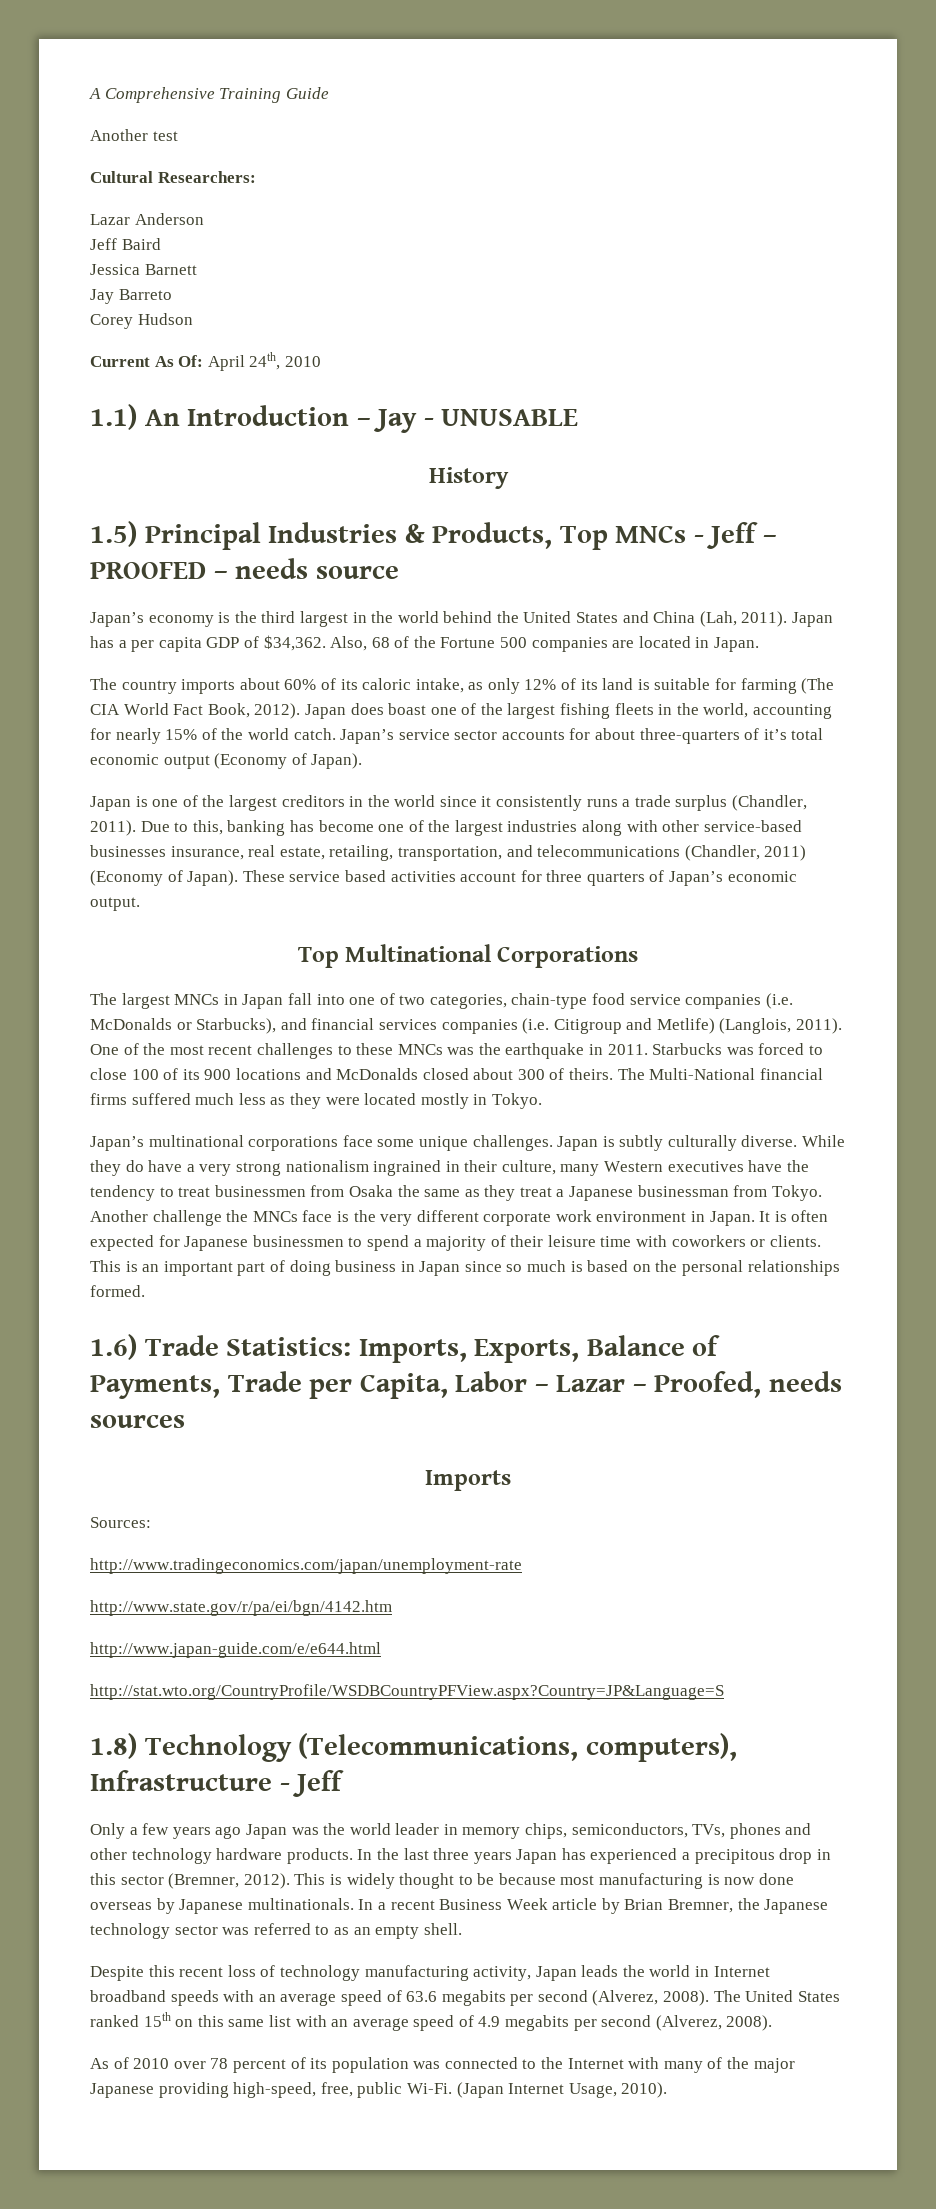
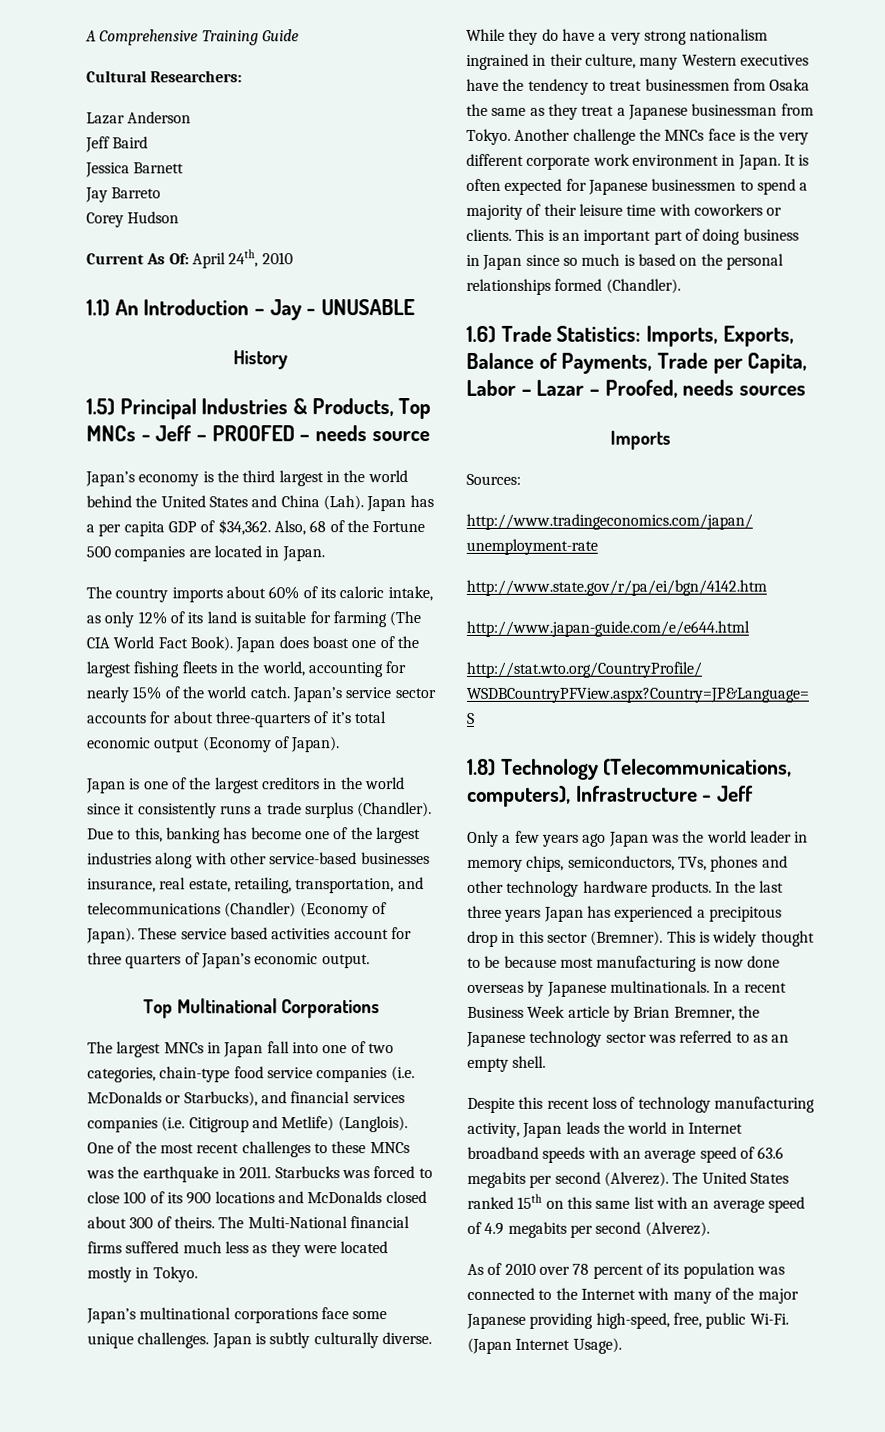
[90,129,178,141] // Another test -> (299, 35) none
[699,611,788,627] (Lah, 2011). -> [322,495,364,511] (Lah).
[207,703,301,719] Book, 2012). -> [189,636,233,652] Book).
[732,795,808,811] [90,820,136,836] (Chandler, 2011). -> [357,802,433,818] (Chandler).
[684,845,807,861] (Chandler, 2011) -> [224,902,297,918] (Chandler)
[719,1018,843,1034] (Langlois, 2011). -> [337,1116,408,1133] (Langlois).
[90,1285,145,1297] formed. -> [554,278,681,294] formed (Chandler).
[168,1873,290,1889] (Bremner, 2012). -> [590,930,664,946] (Bremner).
[592,1990,710,2006] (Alverez, 2008). -> [603,1171,669,1187] (Alverez).
[655,2015,773,2031] (Alverez, 2008). -> [644,1221,710,1237] (Alverez).
[568,2082,668,2098] Usage, 2010). -> [572,1337,622,1354] Usage).

